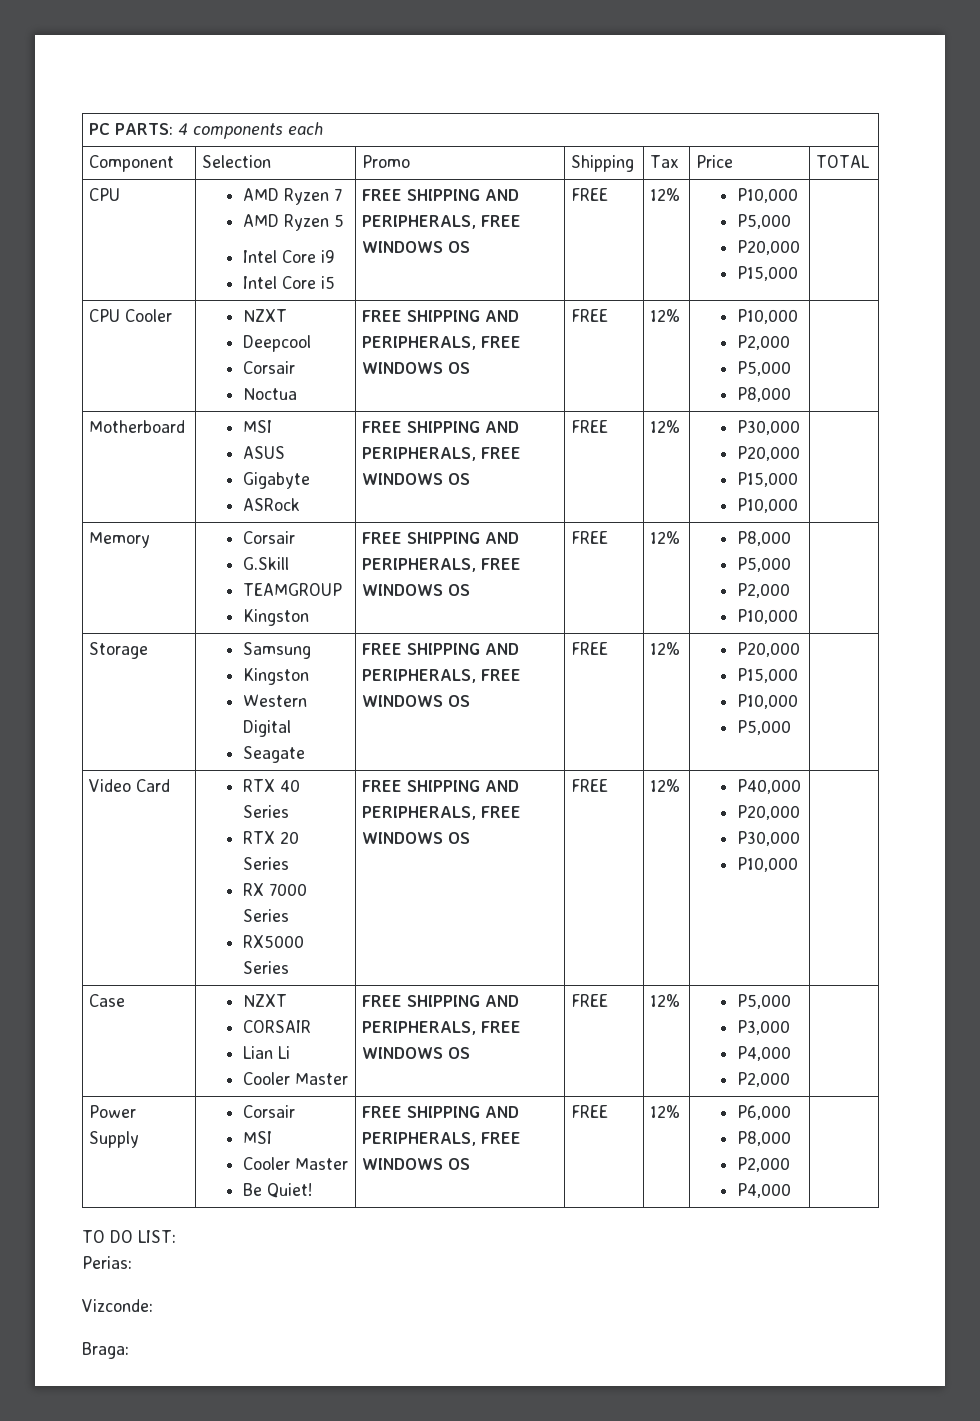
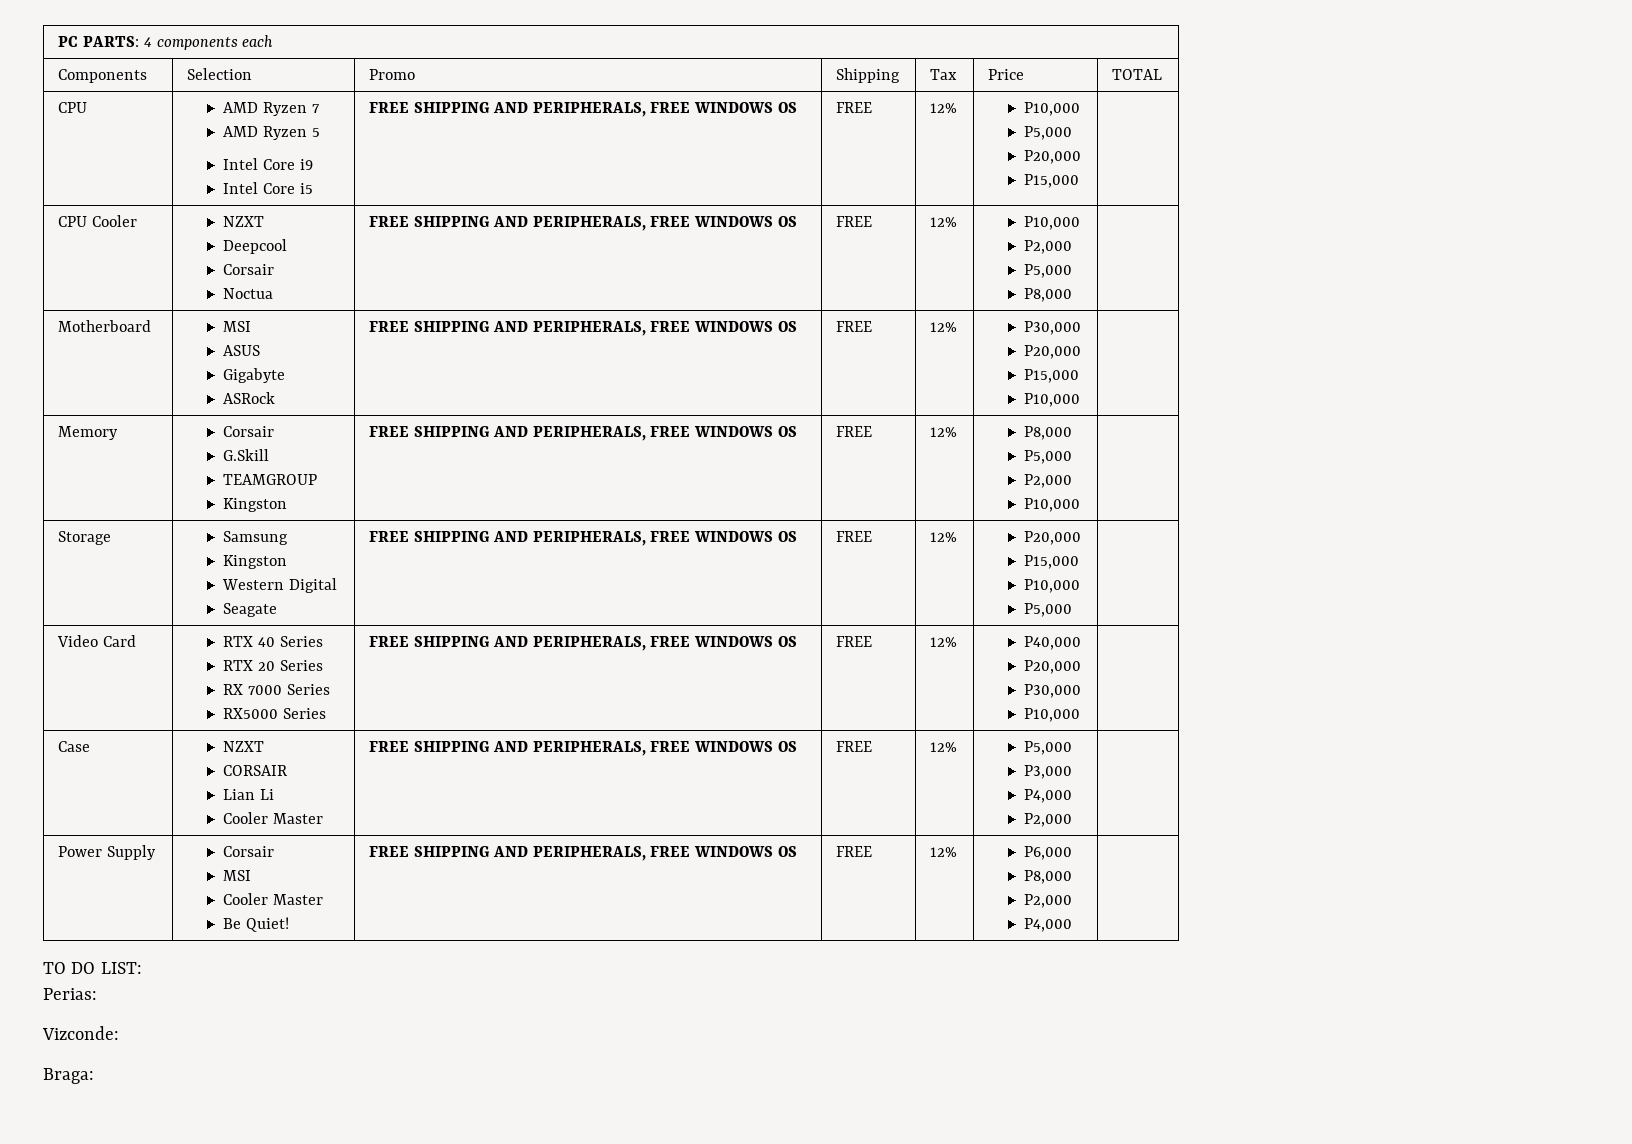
[89,155,175,172] Component -> [57,69,147,83] Components

